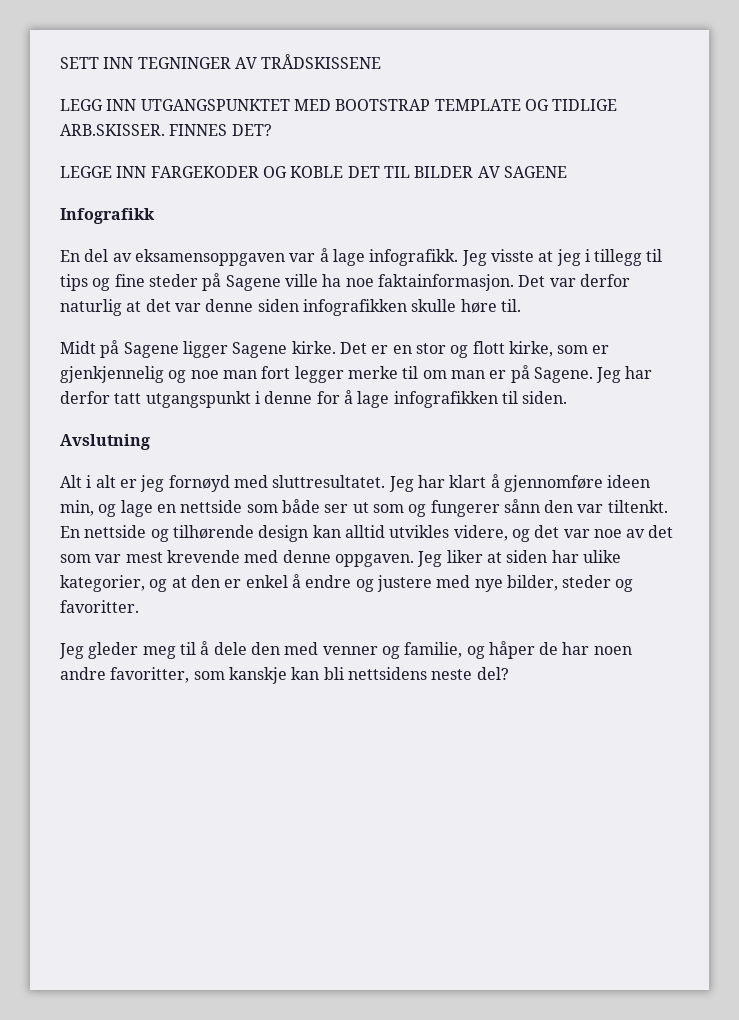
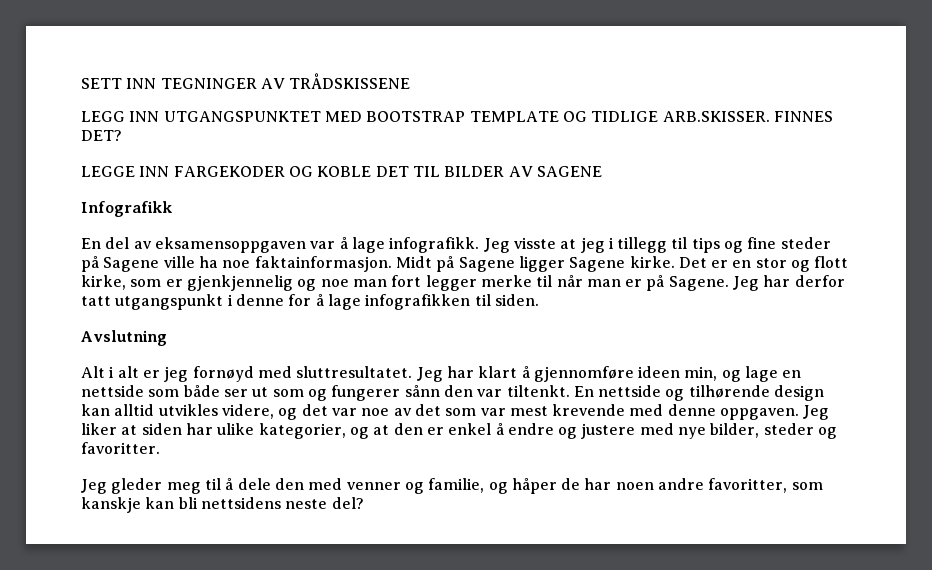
[518,274,630,287] [60,299,521,316] Det var derfor naturlig at det var denne siden infografikken skulle høre til. // -> (392, 264) none
[422,370,447,379] om -> [556,275,583,287] når

